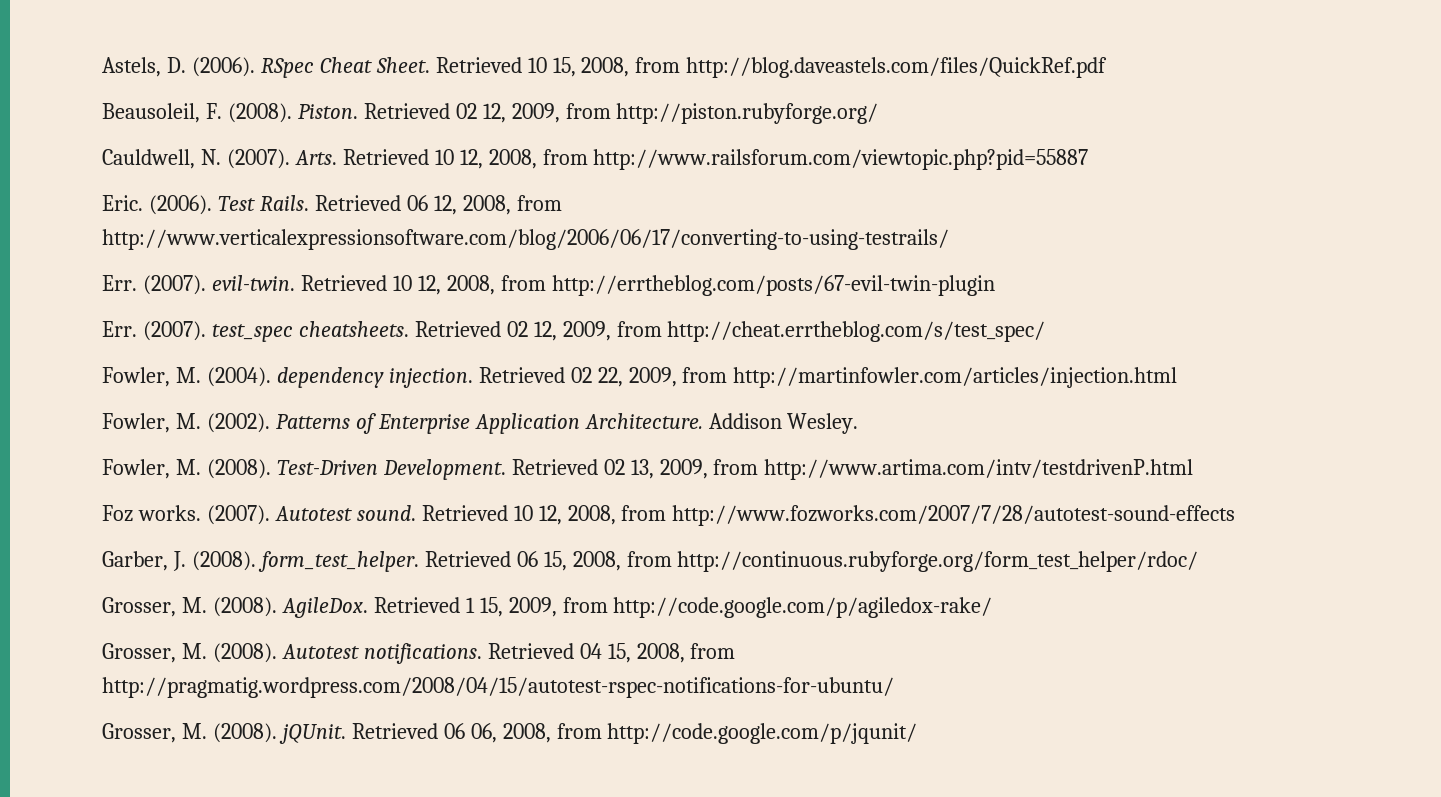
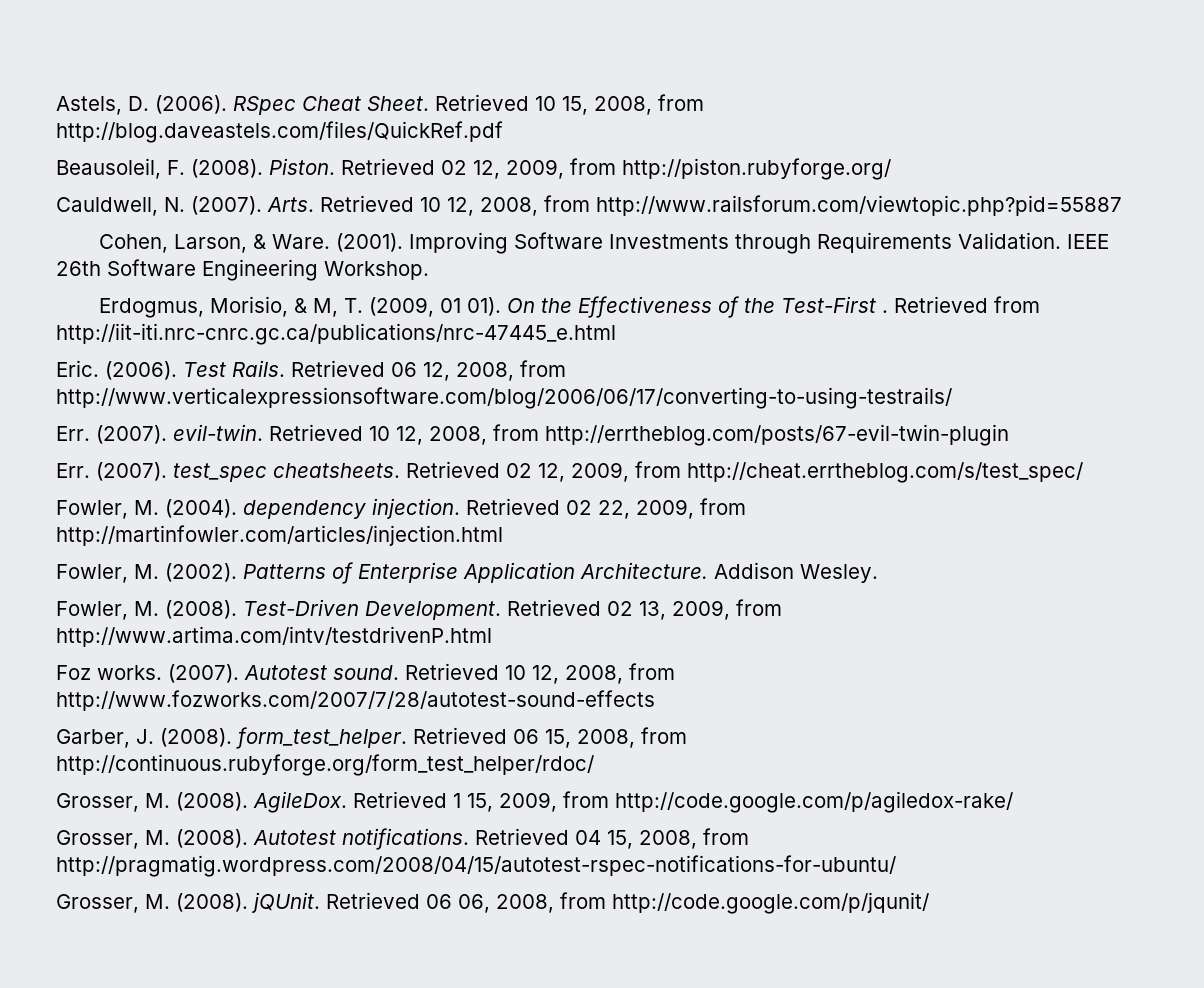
(1089, 159) none -> [98,232,1109,254] [56,259,429,281] [98,296,1040,318] [56,323,616,345] // Cohen, Larson, & Ware. (2001). Improving Software Investments through Requirements Validation. IEEE 26th Software Engineering Workshop. // Erdogmus, Morisio, & M, T. (2009, 01 01). On the Effectiveness of the Test-First . Retrieved from http://iit-iti.nrc-cnrc.gc.ca/publications/nrc-47445_e.html

